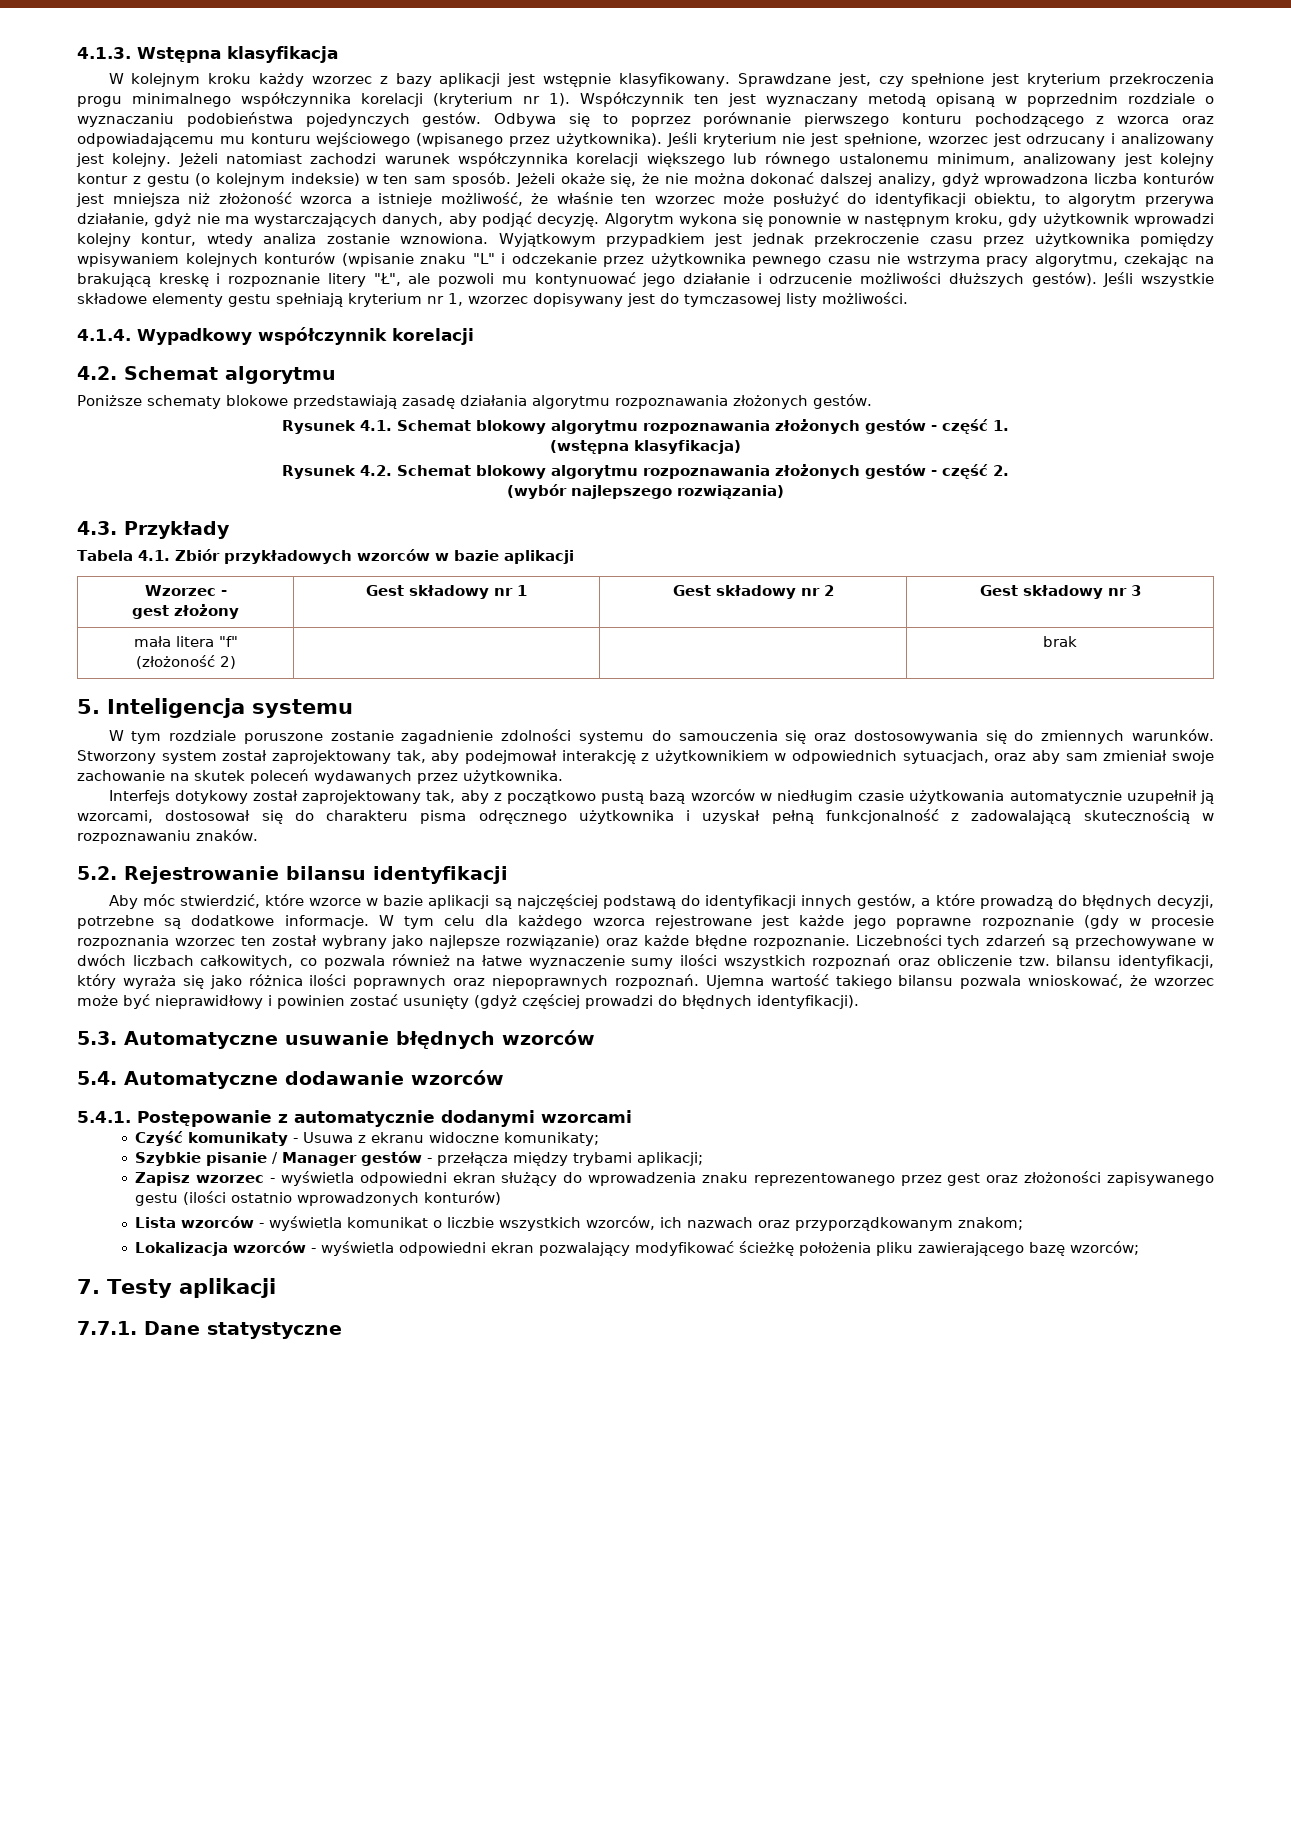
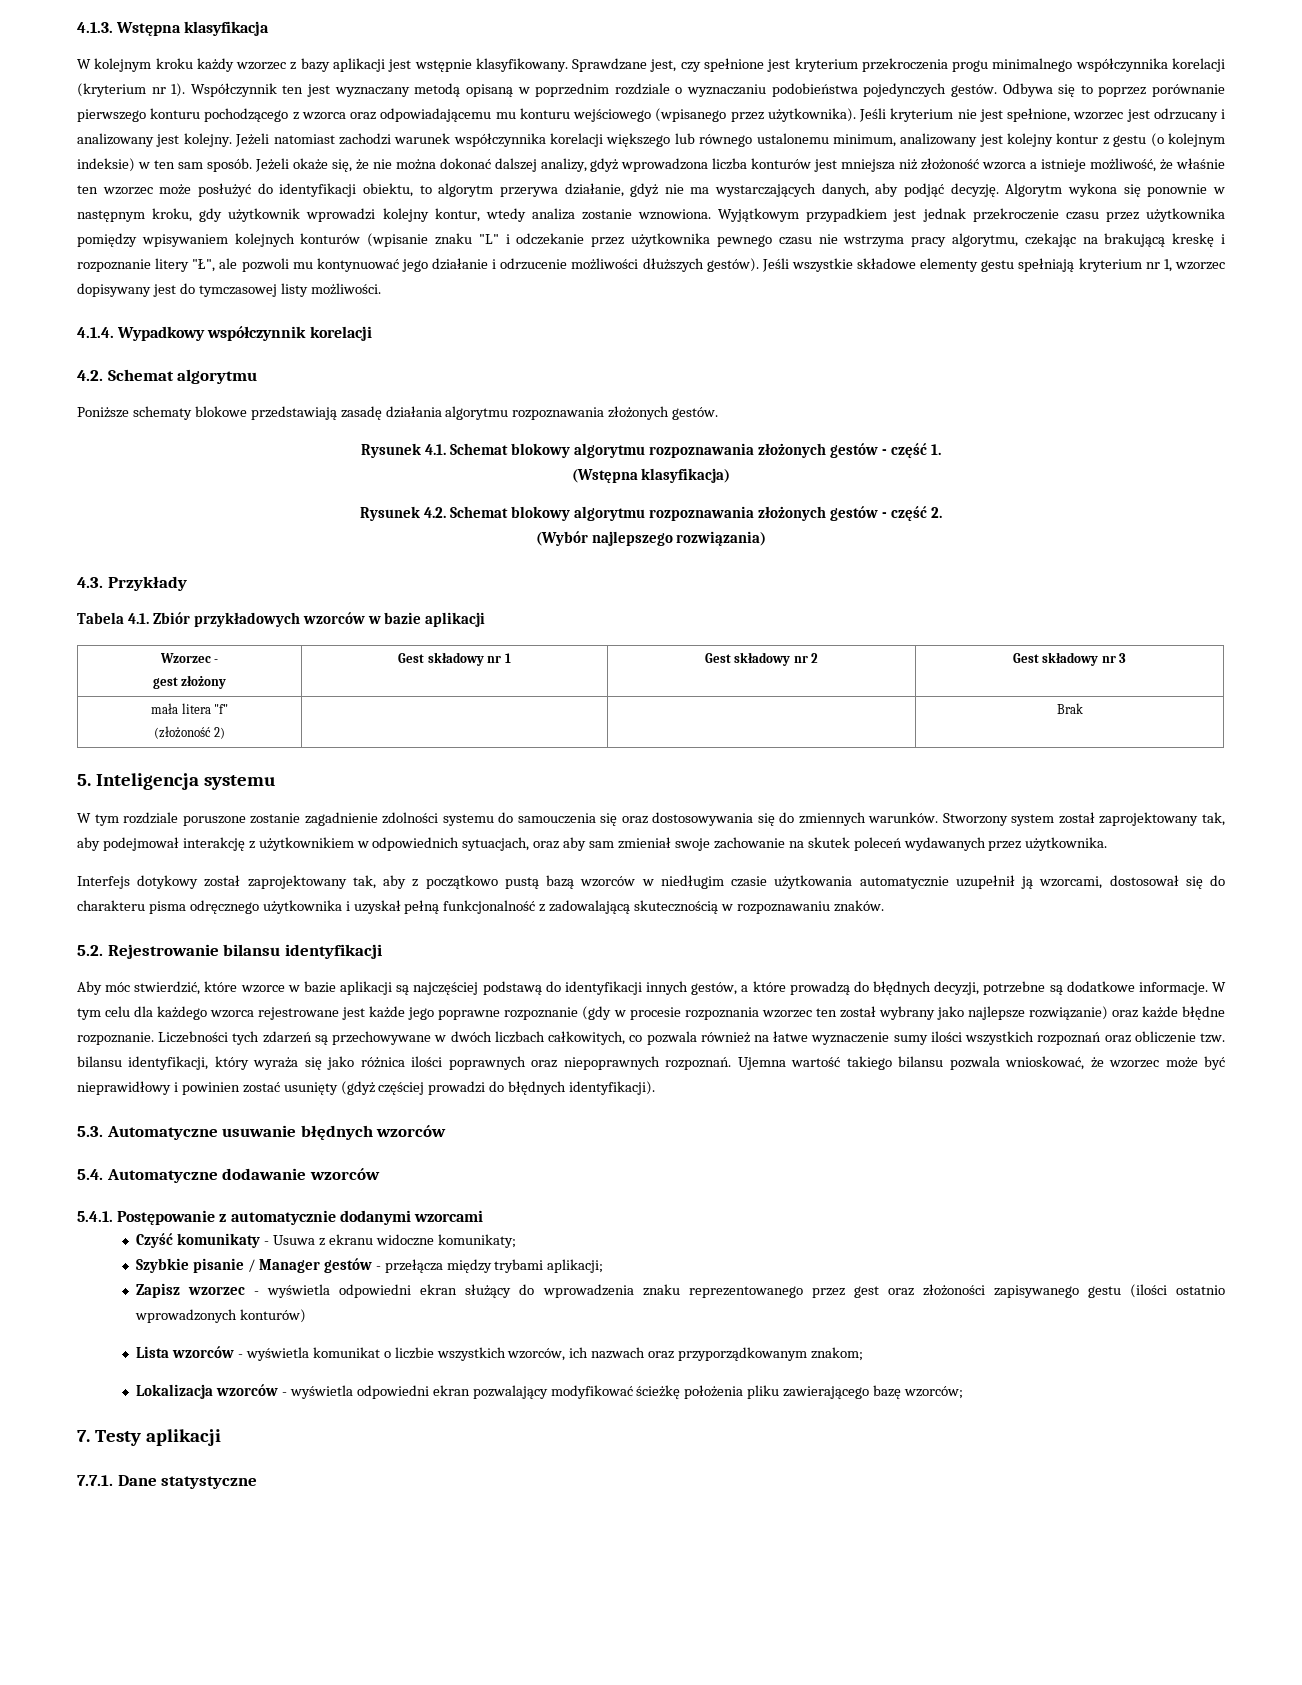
[550,440,629,454] (wstępna -> [571,469,638,483] (Wstępna
[507,484,567,499] (wybór -> [535,531,588,546] (Wybór
[1043,636,1077,647] brak -> [1056,703,1083,714] Brak

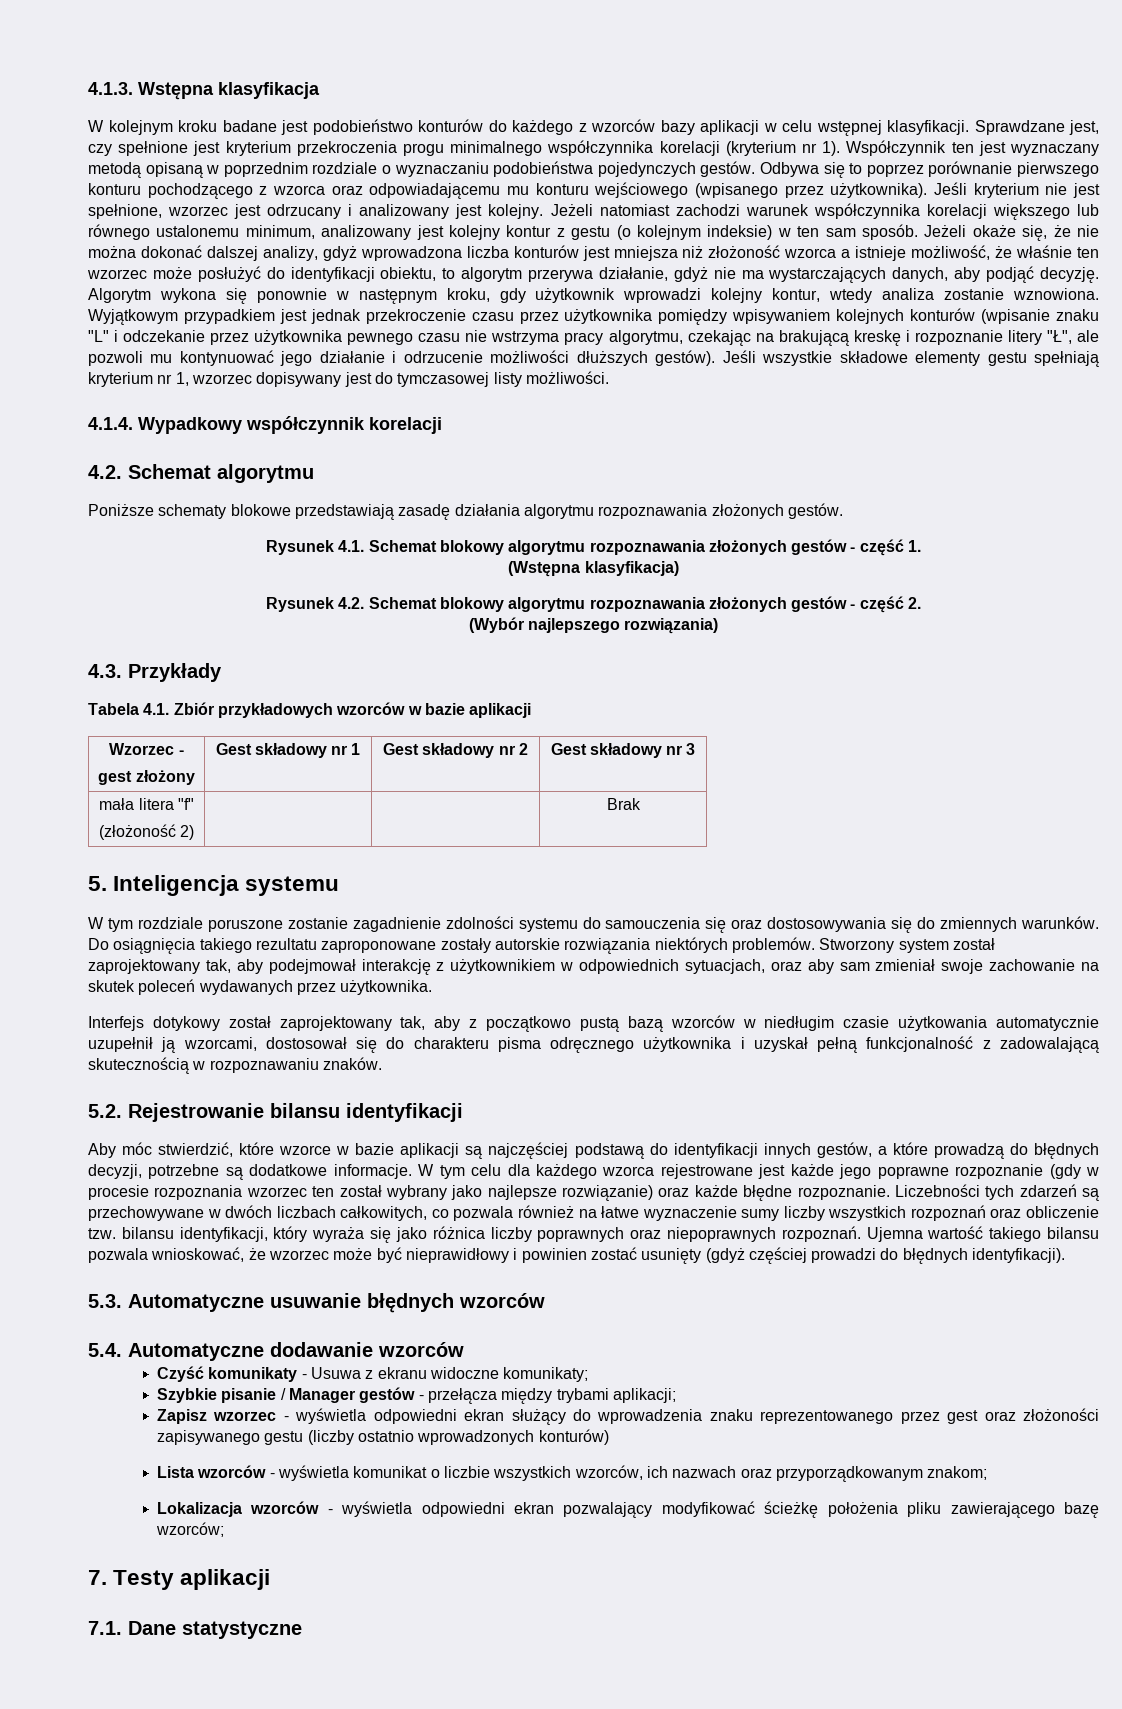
[196,58,568,72] każdy wzorzec z bazy aplikacji jest wstępnie klasyfikowany. -> [222,119,969,136] badane jest podobieństwo konturów do każdego z wzorców bazy aplikacji w celu wstępnej klasyfikacji.
(939, 817) none -> [88,937,815,954] Do osiągnięcia takiego rezultatu zaproponowane zostały autorskie rozwiązania niektórych problemów.
[930,1031,962,1042] ilości -> [783,1206,825,1221] liczby
[411,1056,443,1067] ilości -> [490,1227,532,1242] liczby
[77,1210,483,1225] // 5.4.1. Postępowanie z automatycznie dodanymi wzorcami -> (464, 1349) none
[1129,1284,1167,1298] (ilości -> [307,1430,354,1445] (liczby
[77,1475,113,1486] 7.7.1. -> [88,1621,122,1635] 7.1.

